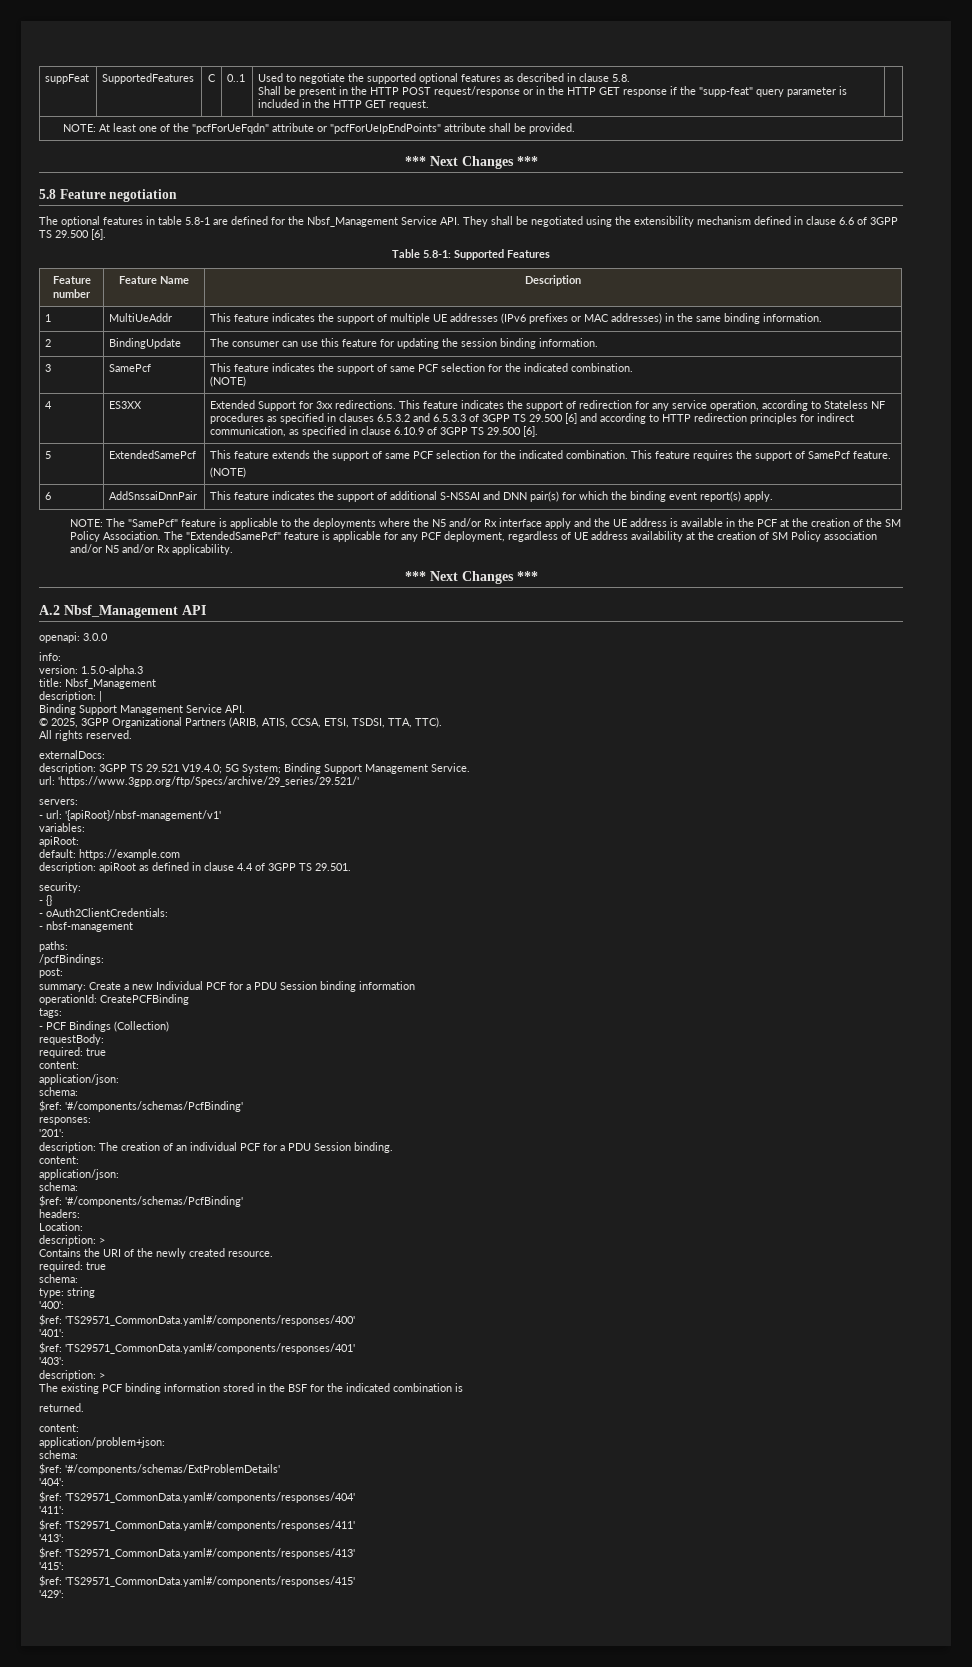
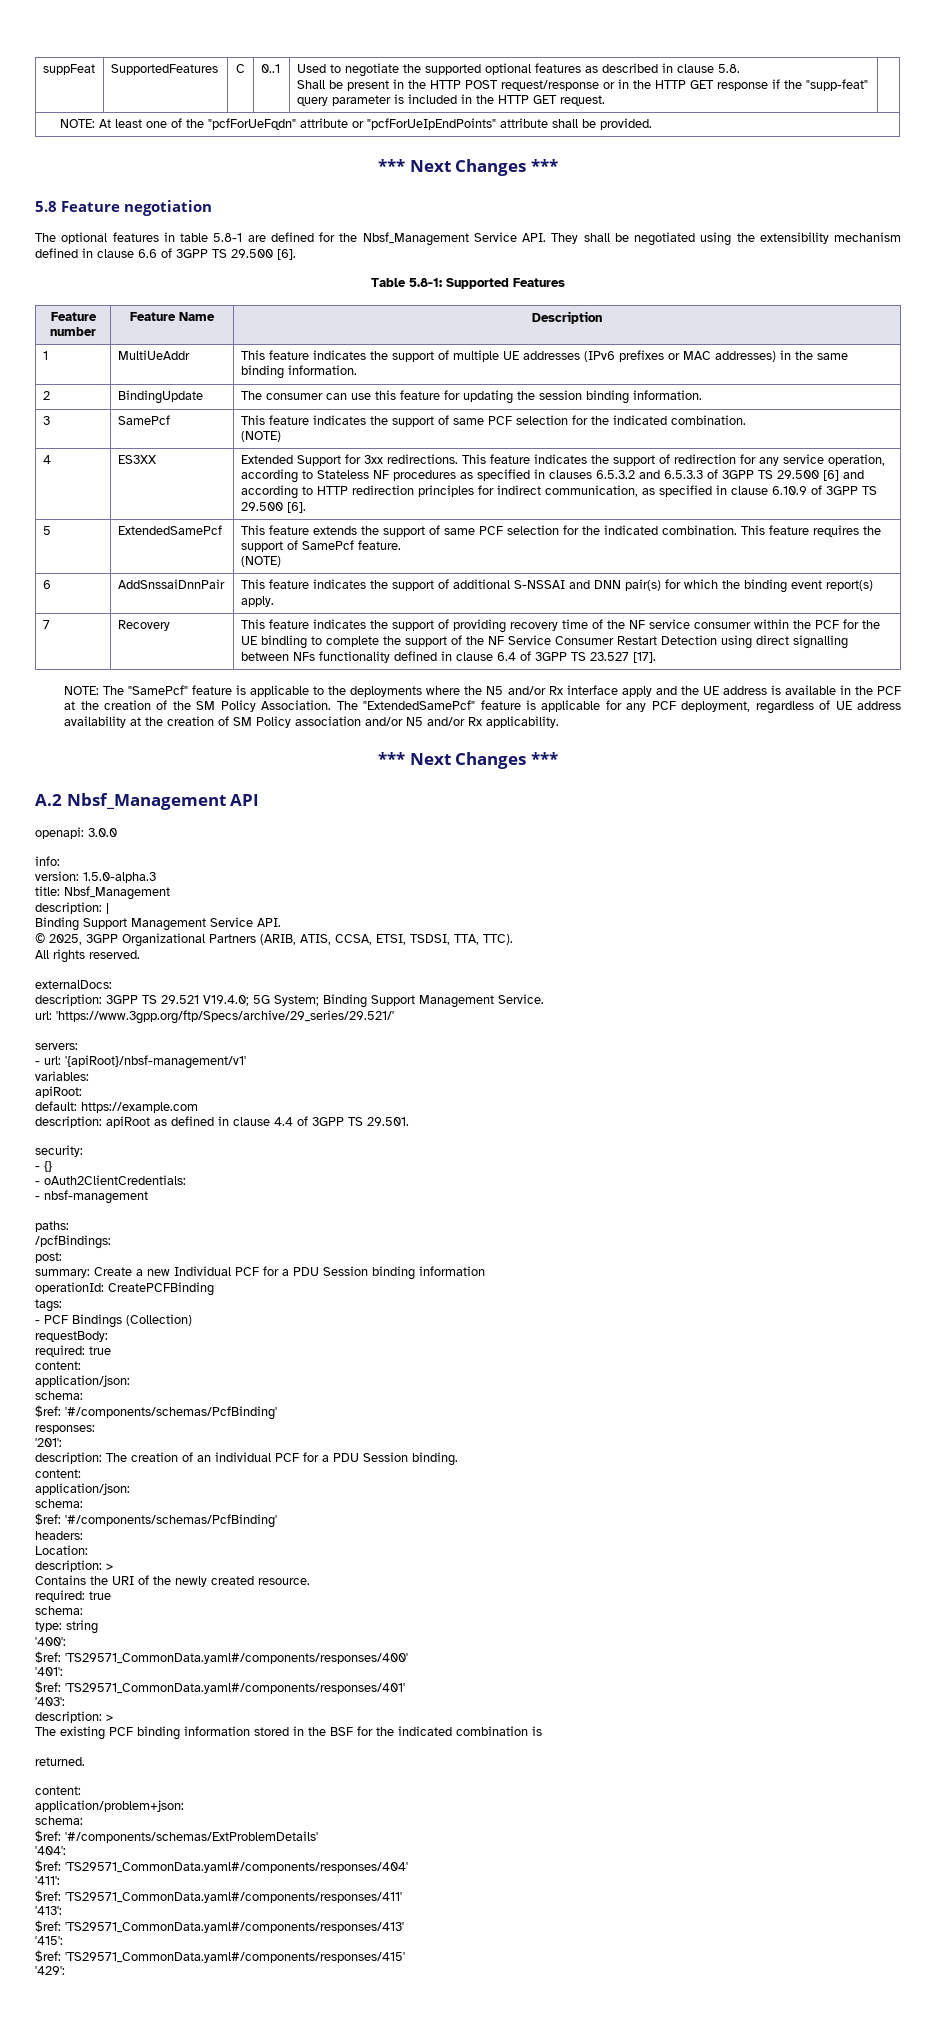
(774, 496) none -> [42,620,50,629] [117,620,170,631] [240,619,880,633] [240,635,848,649] [240,651,656,663] // 7 | Recovery | This feature indicates the support of providing recovery time of the NF service consumer within the PCF for the UE bindling to complete the support of the NF Service Consumer Restart Detection using direct signalling between NFs functionality defined in clause 6.4 of 3GPP TS 23.527 [17].

